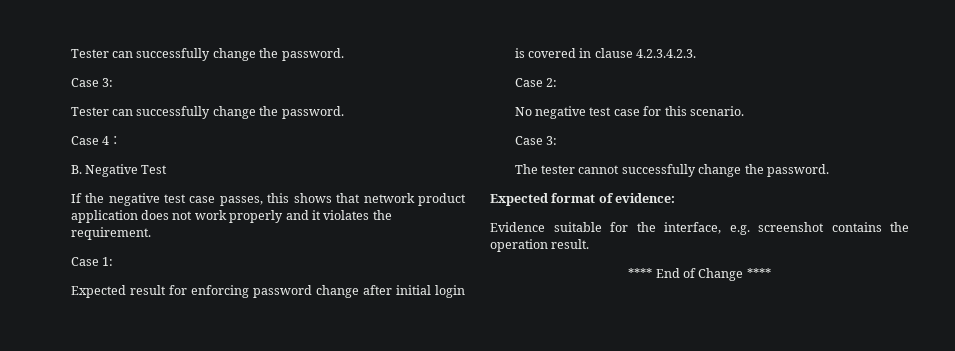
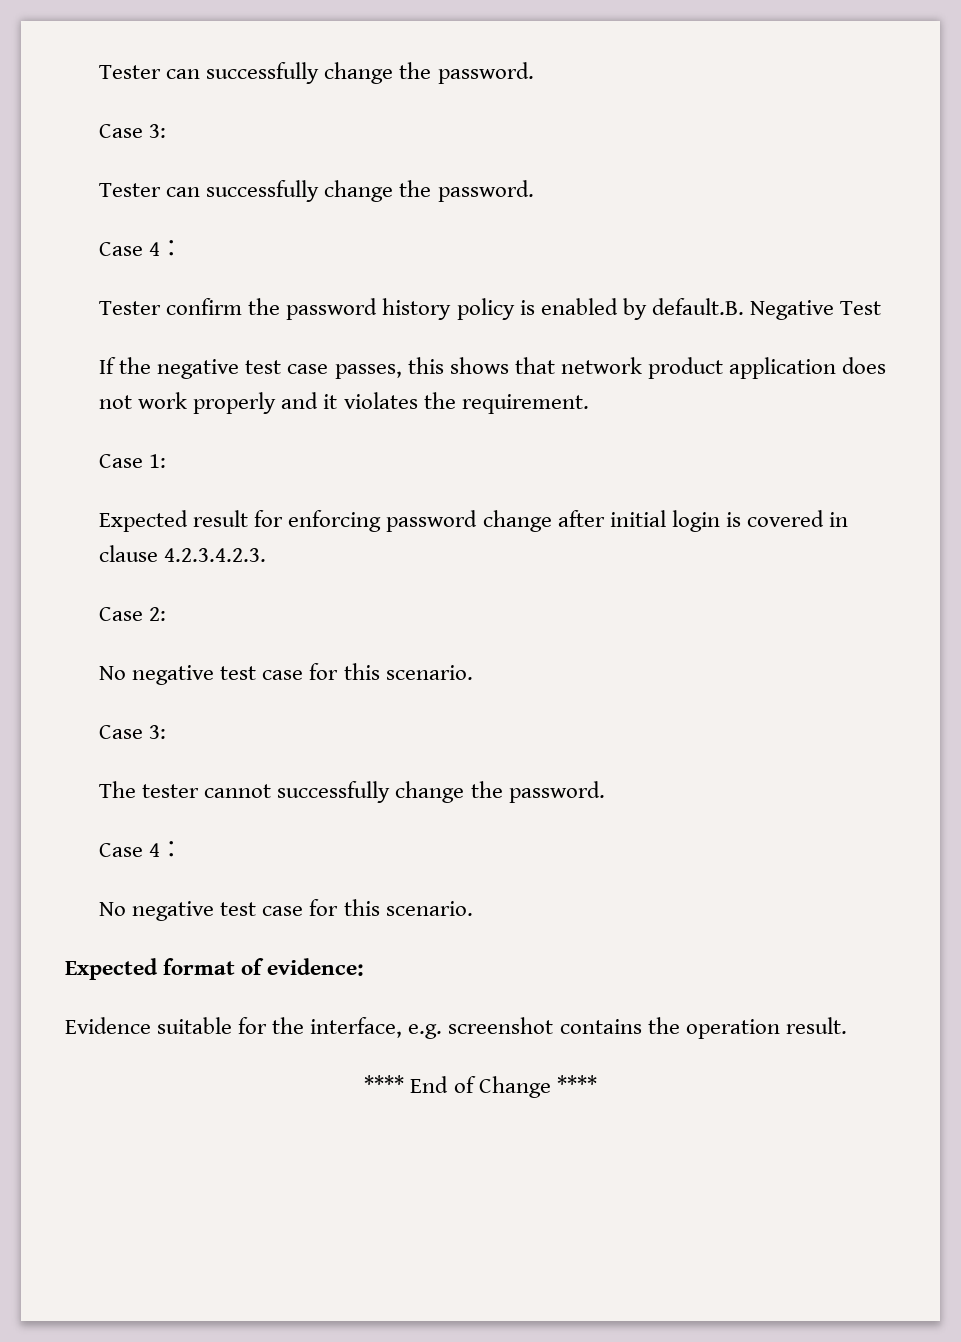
[70,165,82,174] B. -> [99,298,744,320] Tester confirm the password history policy is enabled by default.B.
(829, 170) none -> [99,841,184,857] [99,899,473,921] // Case 4： // No negative test case for this scenario.

